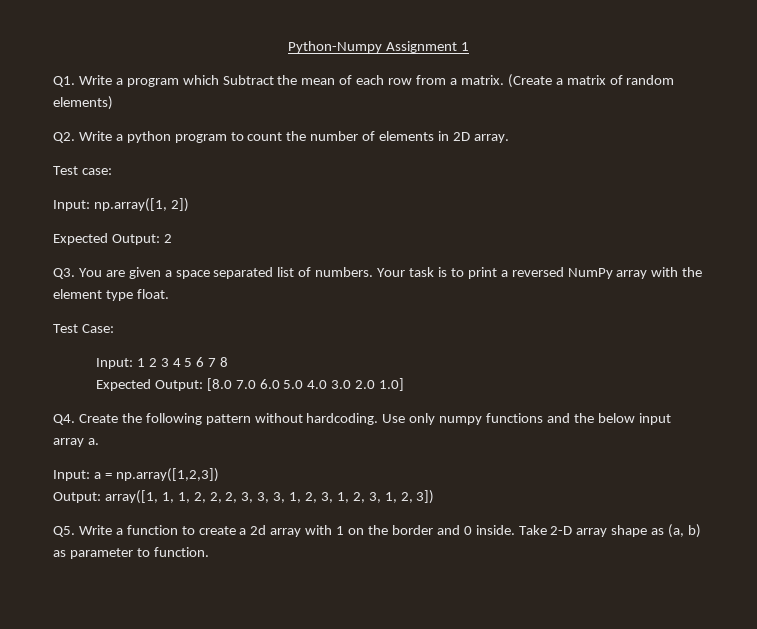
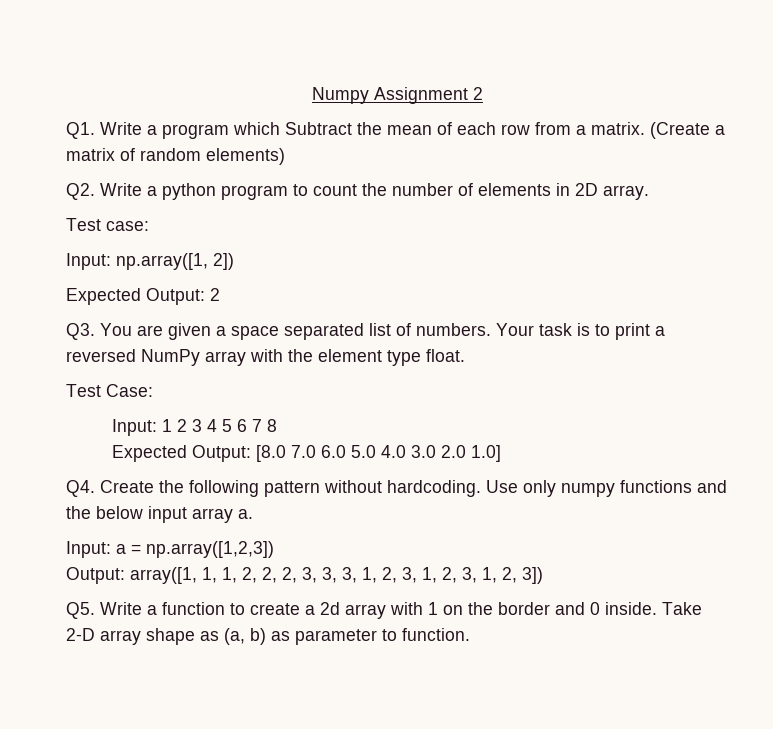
[288,41,469,53] Python-Numpy Assignment 1 -> [312,87,483,104] Numpy Assignment 2

